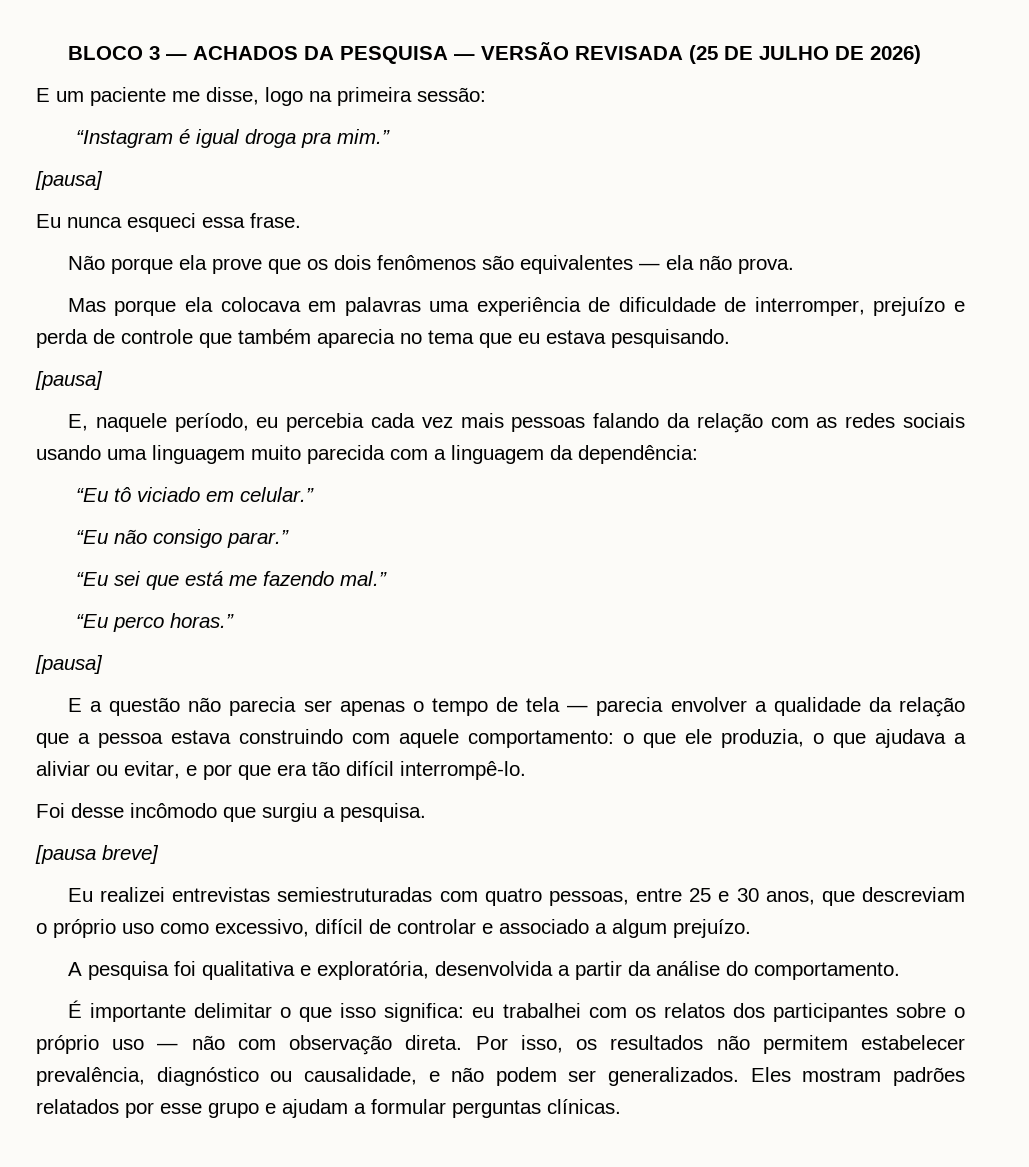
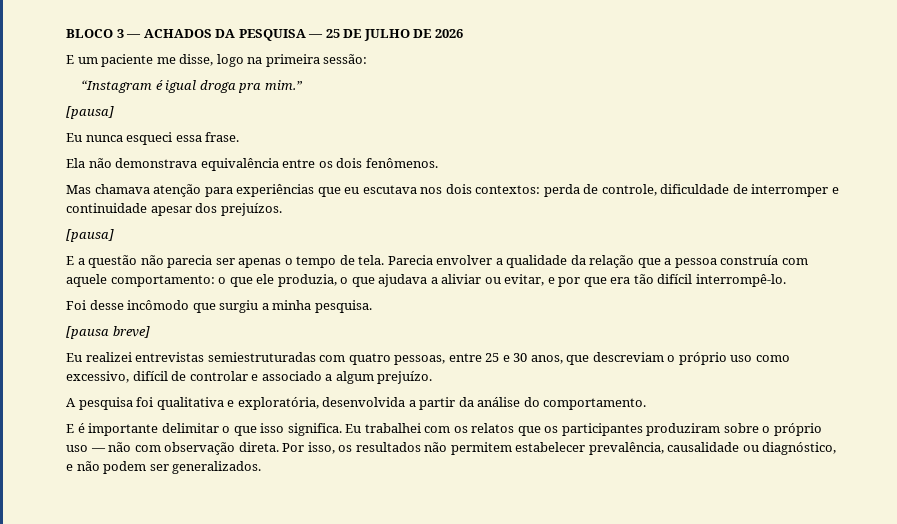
[480,42,718,64] VERSÃO REVISADA (25 -> [325,29,340,38] 25
[869,45,921,64] 2026) -> [434,29,463,38] 2026
[67,255,794,274] [67,297,966,316] [36,329,730,348] [35,371,103,390] [67,413,966,433] [36,445,698,464] [76,487,315,502] [76,529,290,548] [76,571,388,590] [76,613,235,632] Não porque ela prove que os dois fenômenos são equivalentes — ela não prova. // Mas porque ela colocava em palavras uma experiência de dificuldade de interromper, prejuízo e perda de controle que também aparecia no tema que eu estava pesquisando. // [pausa] // E, naquele período, eu percebia cada vez mais pessoas falando da relação com as redes sociais usando uma linguagem muito parecida com a linguagem da dependência: // “Eu tô viciado em celular.” // “Eu não consigo parar.” // “Eu sei que está me fazendo mal.” // “Eu perco horas.” -> [66,158,438,171] [66,184,839,197] [66,203,282,216] Ela não demonstrava equivalência entre os dois fenômenos. // Mas chamava atenção para experiências que eu escutava nos dois contextos: perda de controle, dificuldade de interromper e continuidade apesar dos prejuízos.
[526,697,664,716] tela — parecia -> [358,255,433,265] tela. Parecia
[171,729,343,744] estava construindo -> [720,255,779,265] construía
(335, 812) none -> [272,300,312,310] minha
[67,1000,82,1018] É -> [66,423,85,433] E é
[384,1003,495,1022] significa: eu -> [287,423,362,436] significa. Eu
[732,1003,888,1022] dos participantes -> [517,423,721,436] que os participantes produziram
[156,1067,417,1086] diagnóstico ou causalidade, -> [667,442,837,455] causalidade ou diagnóstico,
[750,1067,965,1086] [36,1099,621,1118] Eles mostram padrões relatados por esse grupo e ajudam a formular perguntas clínicas. -> (262, 467) none

